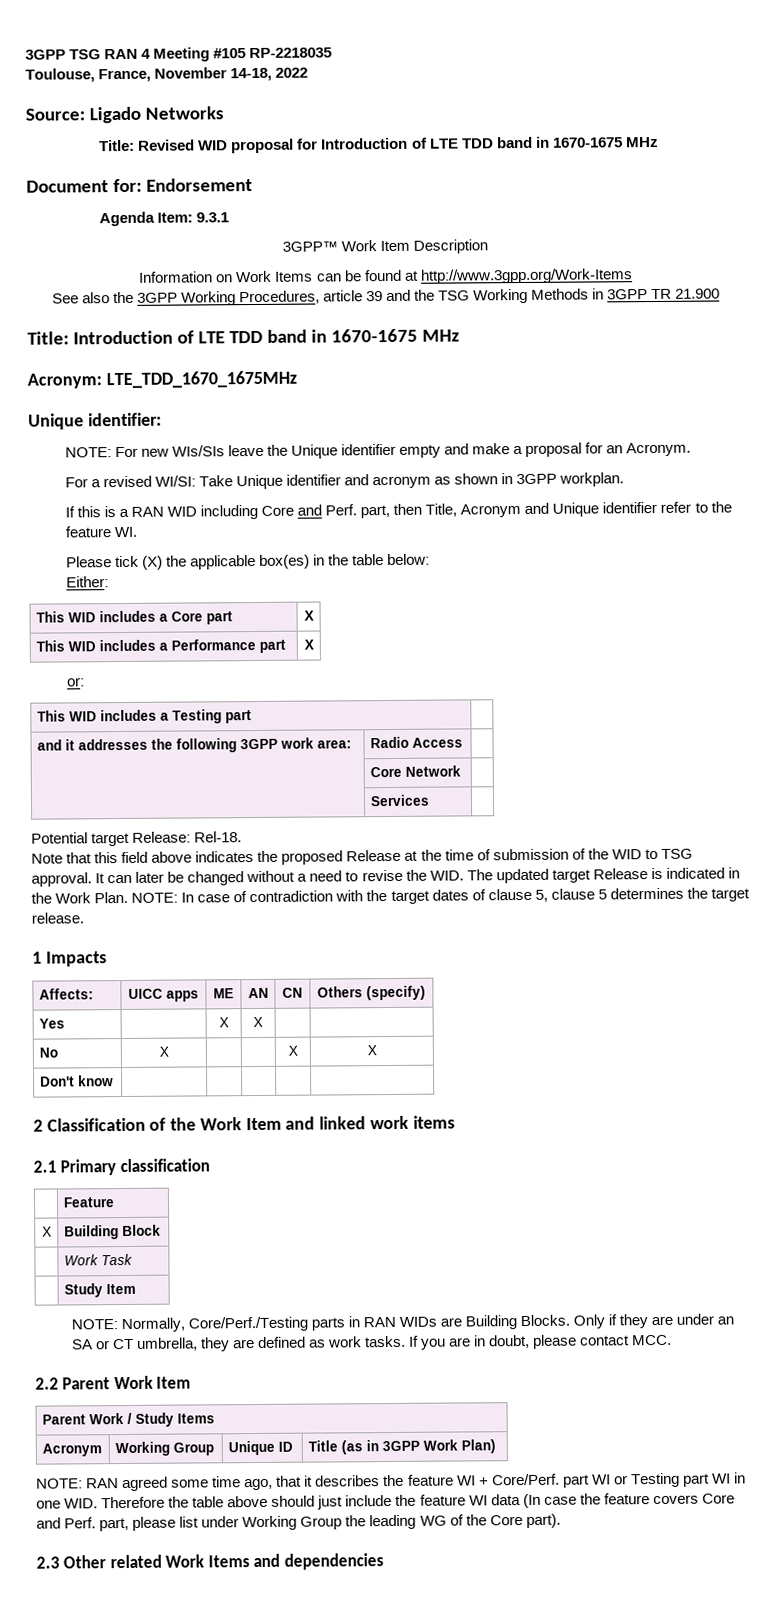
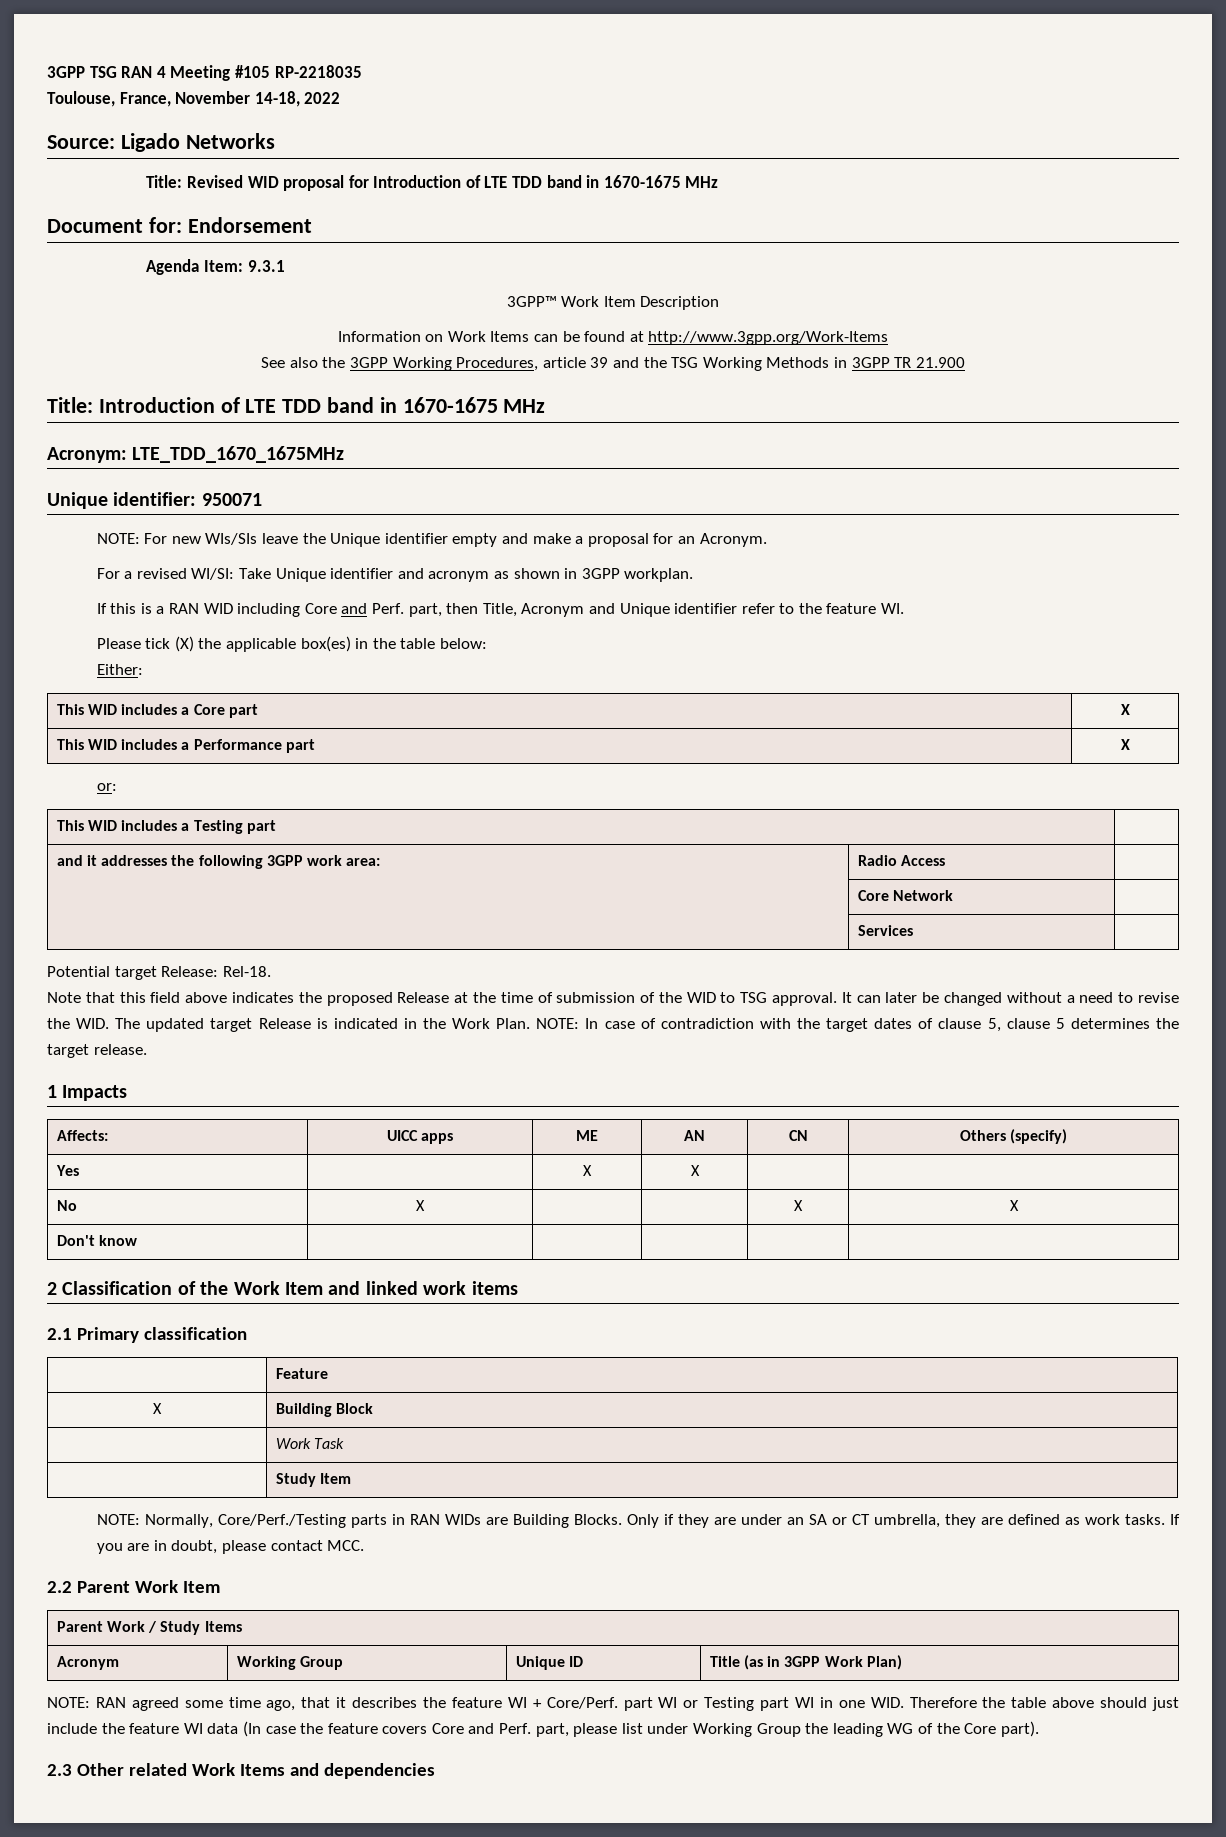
(162, 419) none -> [201,493,262,506] 950071

